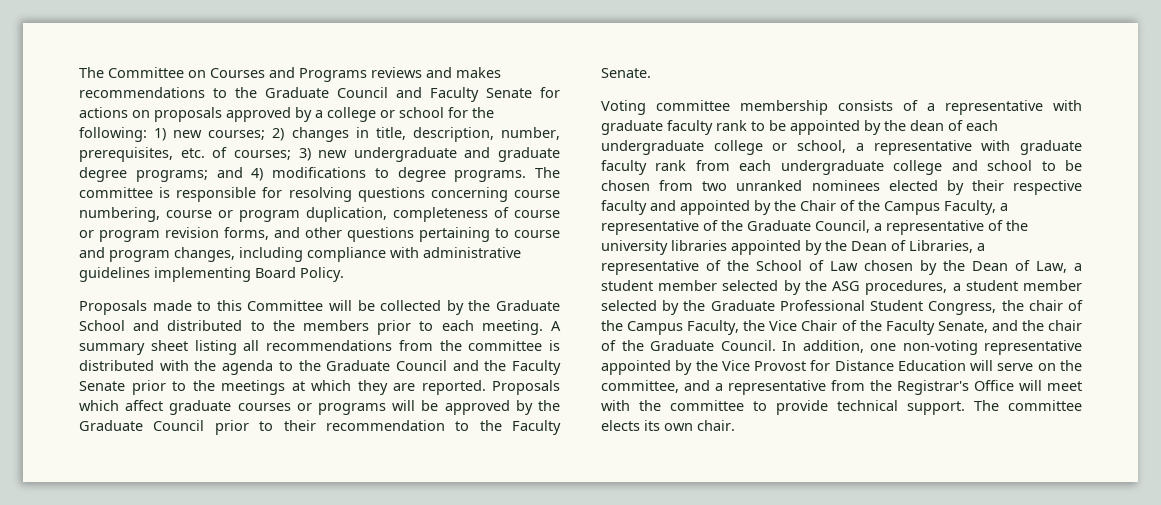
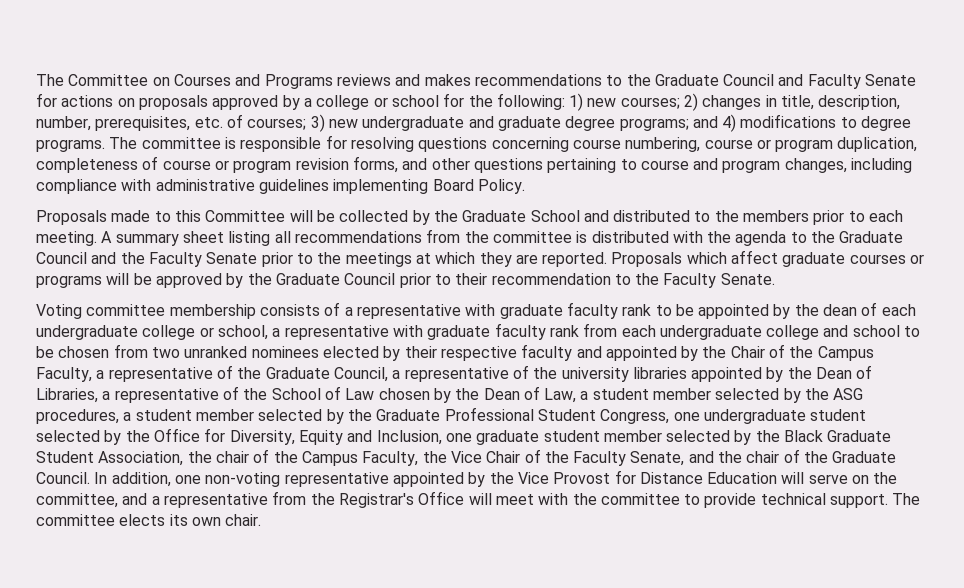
(997, 308) none -> [673,409,867,424] [36,428,892,445] [36,451,184,466] one undergraduate student selected by the Office for Diversity, Equity and Inclusion, one graduate student member selected by the Black Graduate Student Association,

